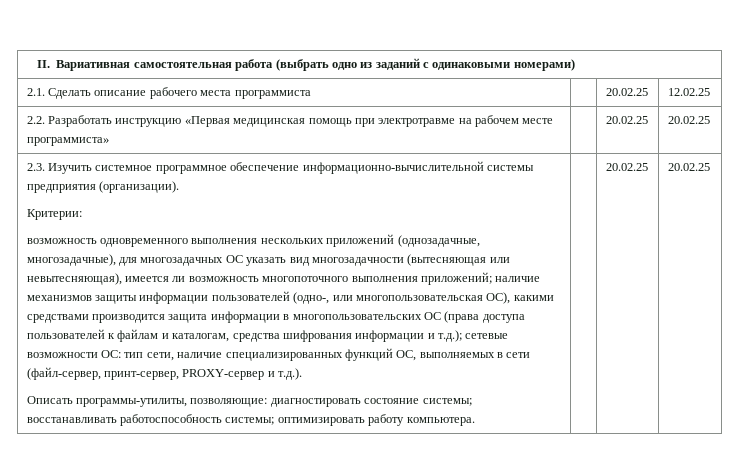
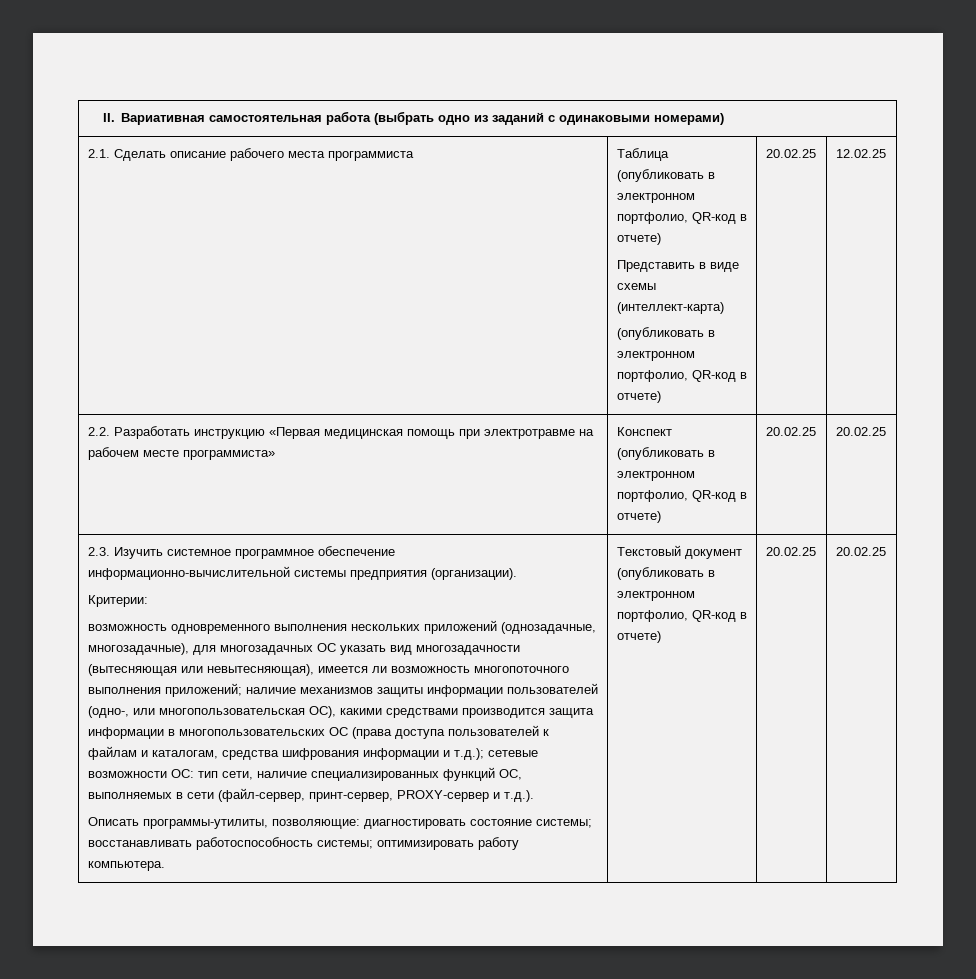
(311, 94) none -> [616,148,669,161] [616,169,715,182] [616,193,695,203] [616,212,747,224] [616,233,661,245] [616,260,739,272] [616,283,656,290] [616,302,724,314] [616,327,715,340] [616,351,695,361] [616,370,747,382] [616,391,661,403] Таблица (опубликовать в электронном портфолио, QR-код в отчете) // Представить в виде схемы (интеллект-карта) // (опубликовать в электронном портфолио, QR-код в отчете)
(109, 141) none -> [616,427,672,436] [616,447,715,460] [616,471,695,481] [616,490,747,502] [616,511,661,523] Конспект (опубликовать в электронном портфолио, QR-код в отчете)
(475, 421) none -> [616,545,742,559] [616,567,715,580] [616,591,695,601] [616,610,747,622] [616,631,661,643] Текстовый документ (опубликовать в электронном портфолио, QR-код в отчете)

